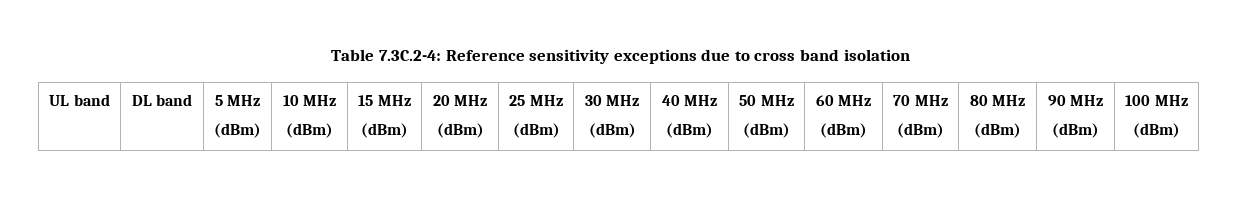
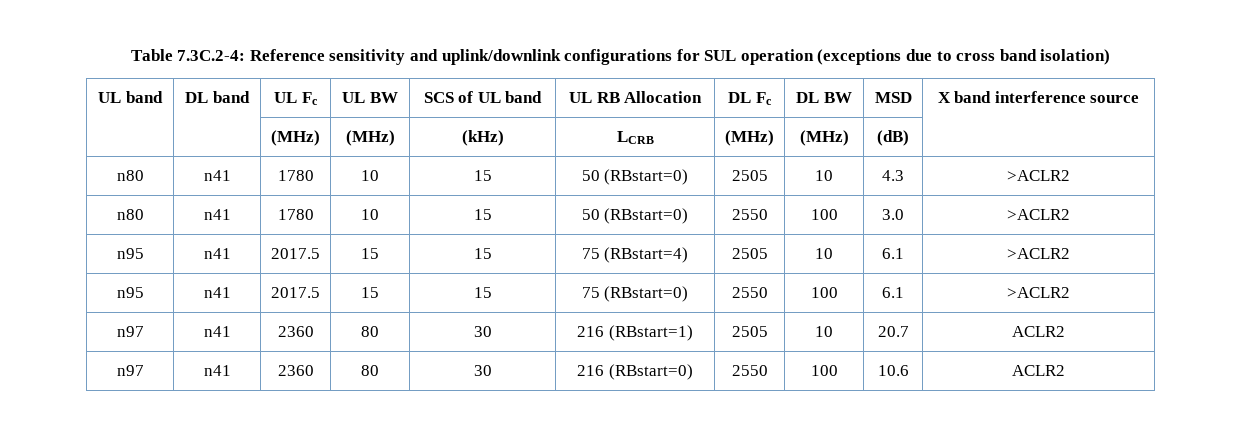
[613,49,697,64] exceptions -> [409,49,902,65] and uplink/downlink configurations for SUL operation (exceptions
[843,49,910,61] isolation -> [1040,49,1111,65] isolation)
[214,95,261,106] [214,123,261,138] [282,95,337,106] [286,123,333,138] [358,95,411,106] [361,123,408,138] [432,95,488,106] [436,123,484,138] [509,95,563,106] [512,123,560,138] [584,95,640,106] [588,123,636,138] [661,95,718,106] [666,123,713,138] [739,95,794,106] [743,123,790,138] [815,95,872,106] [820,123,867,138] [893,95,948,106] [897,123,944,138] [969,95,1026,106] [974,123,1021,138] [1047,95,1104,106] [1052,123,1099,138] [1125,95,1188,106] [1133,123,1180,138] 5 MHz // (dBm) | 10 MHz // (dBm) | 15 MHz // (dBm) | 20 MHz // (dBm) | 25 MHz // (dBm) | 30 MHz // (dBm) | 40 MHz // (dBm) | 50 MHz // (dBm) | 60 MHz // (dBm) | 70 MHz // (dBm) | 80 MHz // (dBm) | 90 MHz // (dBm) | 100 MHz // (dBm) -> [274,92,318,105] [342,92,398,103] [423,91,543,103] [568,91,703,103] [728,92,772,105] [796,92,852,103] [874,92,912,103] [937,91,1140,103] [271,130,320,146] [345,130,395,146] [461,130,504,146] [616,131,654,144] [725,130,774,146] [799,130,849,146] [877,130,909,146] [116,170,144,181] [203,170,231,181] [277,170,314,181] [361,170,379,181] [473,170,492,181] [581,169,689,185] [731,170,768,181] [815,170,833,181] [882,170,904,181] [1007,170,1070,181] [116,209,144,220] [203,209,231,220] [277,209,314,220] [361,209,379,220] [473,209,492,220] [581,208,689,224] [731,209,768,220] [810,209,838,220] [882,209,904,220] [1007,209,1070,220] [116,248,144,259] [203,248,231,259] [271,248,320,259] [361,248,379,259] [473,248,492,259] [581,247,689,263] [731,248,768,259] [815,248,833,259] [882,248,904,259] [1007,248,1070,259] [116,287,144,298] [203,287,231,298] [271,287,320,298] [361,287,379,298] [473,287,492,298] [581,286,689,302] [731,287,768,298] [810,287,838,298] [882,287,904,298] [1007,287,1070,298] [116,326,144,337] [203,326,231,337] [277,326,314,337] [361,326,379,337] [473,326,492,337] [577,325,693,341] [731,326,768,337] [815,326,833,337] [877,326,909,337] [1012,326,1065,337] [116,365,144,376] [203,365,231,376] [277,365,314,376] [361,365,379,376] [473,365,492,376] [577,364,693,380] [731,365,768,376] [810,365,838,376] [877,365,909,376] [1012,365,1065,376] UL Fc | UL BW | SCS of UL band | UL RB Allocation | DL Fc | DL BW | MSD | X band interference source // | | (MHz) | (MHz) | (kHz) | LCRB | (MHz) | (MHz) | (dB) | // n80 | n41 | 1780 | 10 | 15 | 50 (RBstart=0) | 2505 | 10 | 4.3 | >ACLR2 // n80 | n41 | 1780 | 10 | 15 | 50 (RBstart=0) | 2550 | 100 | 3.0 | >ACLR2 // n95 | n41 | 2017.5 | 15 | 15 | 75 (RBstart=4) | 2505 | 10 | 6.1 | >ACLR2 // n95 | n41 | 2017.5 | 15 | 15 | 75 (RBstart=0) | 2550 | 100 | 6.1 | >ACLR2 // n97 | n41 | 2360 | 80 | 30 | 216 (RBstart=1) | 2505 | 10 | 20.7 | ACLR2 // n97 | n41 | 2360 | 80 | 30 | 216 (RBstart=0) | 2550 | 100 | 10.6 | ACLR2

